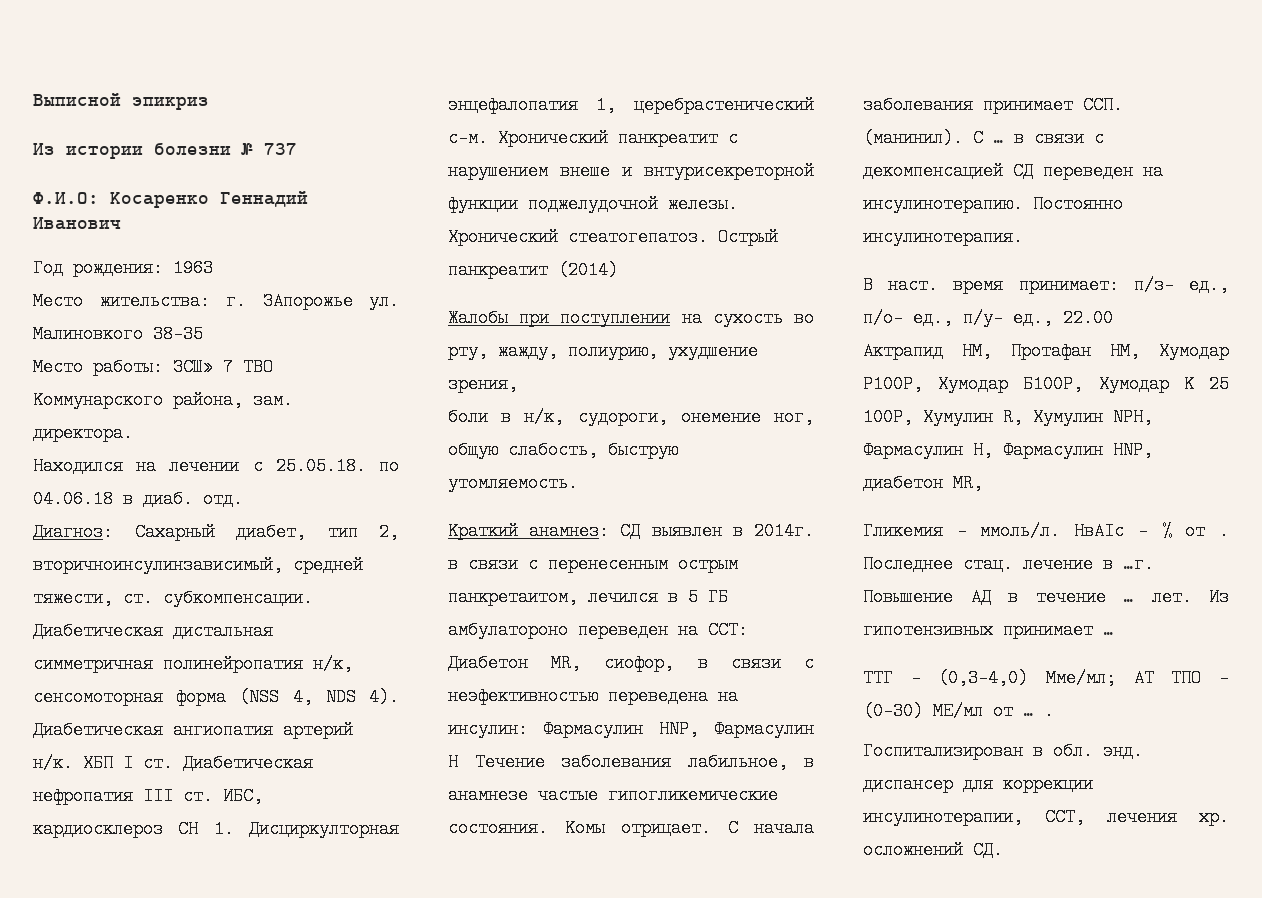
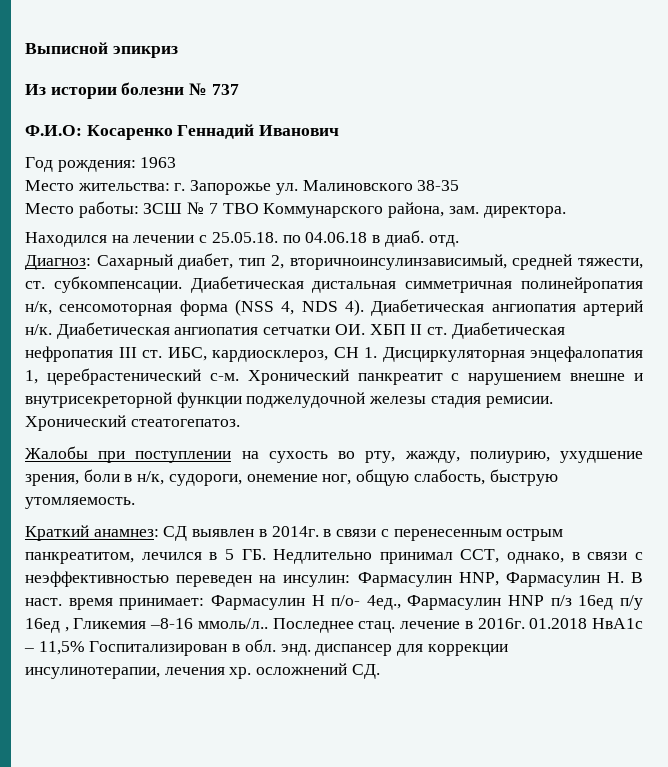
[262,292,399,310] [33,326,143,343] ЗАпорожье ул. Малиновкого -> [190,180,413,195] Запорожье ул. Малиновского
[173,359,213,376] ЗСШ» -> [143,202,205,214] ЗСШ №
[83,754,133,772] ХБП I -> [56,322,423,339] Диабетическая ангиопатия сетчатки ОИ. ХБП II
[33,821,163,838] кардиосклероз -> [212,350,328,362] кардиосклероз,
[249,821,399,838] Дисциркулторная -> [382,347,525,362] Дисциркуляторная
[560,163,814,180] [448,195,738,213] внеше и внтурисекреторной функции поджелудочной железы. -> [570,373,643,381] [25,392,553,408] внешне и внутрисекреторной функции поджелудочной железы стадия ремисии.
[718,229,778,246] [448,261,618,279] Острый панкреатит (2014) -> (240, 423) none
(518, 384) // -> (79, 480) none
[448,588,578,606] панкретаитом, -> [25,552,134,564] панкреатитом,
[708,590,728,602] [448,621,748,639] [448,654,814,672] [448,688,708,705] ГБ амбулатороно переведен на ССТ: Диабетон MR, сиофор, в связи с неэфективностью переведена -> [241,549,643,564] [25,571,253,587] ГБ. Недлительно принимал ССТ, однако, в связи с неэффективностью переведен
[448,753,814,771] [448,787,778,804] [448,819,814,837] [863,96,1123,114] [863,129,1104,147] [863,163,1163,180] [863,195,1123,213] [863,228,1023,246] [863,276,1229,294] [863,309,1113,327] [863,342,1229,360] [863,375,1229,393] [863,408,1153,426] [863,441,1153,459] [863,474,983,492] [863,522,1229,540] [863,555,1154,573] [863,588,1229,606] [863,622,1114,639] [863,669,1229,687] [863,702,1054,720] Н Течение заболевания лабильное, в анамнезе частые гипогликемические состояния. Комы отрицает. С начала заболевания принимает ССП. (манинил). С … в связи с декомпенсацией СД переведен на инсулинотерапию. Постоянно инсулинотерапия. // В наст. время принимает: п/з- ед., п/о- ед., п/у- ед., 22.00 // Актрапид НМ, Протафан НМ, Хумодар Р100Р, Хумодар Б100Р, Хумодар К 25 100Р, Хумулин R, Хумулин NРН, Фармасулин Н, Фармасулин НNР, диабетон МR, // Гликемия – ммоль/л. НвАIс - % от . Последнее стац. лечение в …г. Повышение АД в течение … лет. Из гипотензивных принимает … // ТТГ – (0,3-4,0) Мме/мл; АТ ТПО – (0-30) МЕ/мл от … . // -> [606,572,643,583] [25,595,643,610] [25,618,644,633] [24,641,85,655] Н. В наст. время принимает: Фармасулин Н п/о- 4ед., Фармасулин НNP п/з 16ед п/у 16ед , Гликемия –8-16 ммоль/л.. Последнее стац. лечение в 2016г. 01.2018 НвА1с – 11,5%
[1045,808,1085,826] ССТ, -> (160, 673) none

